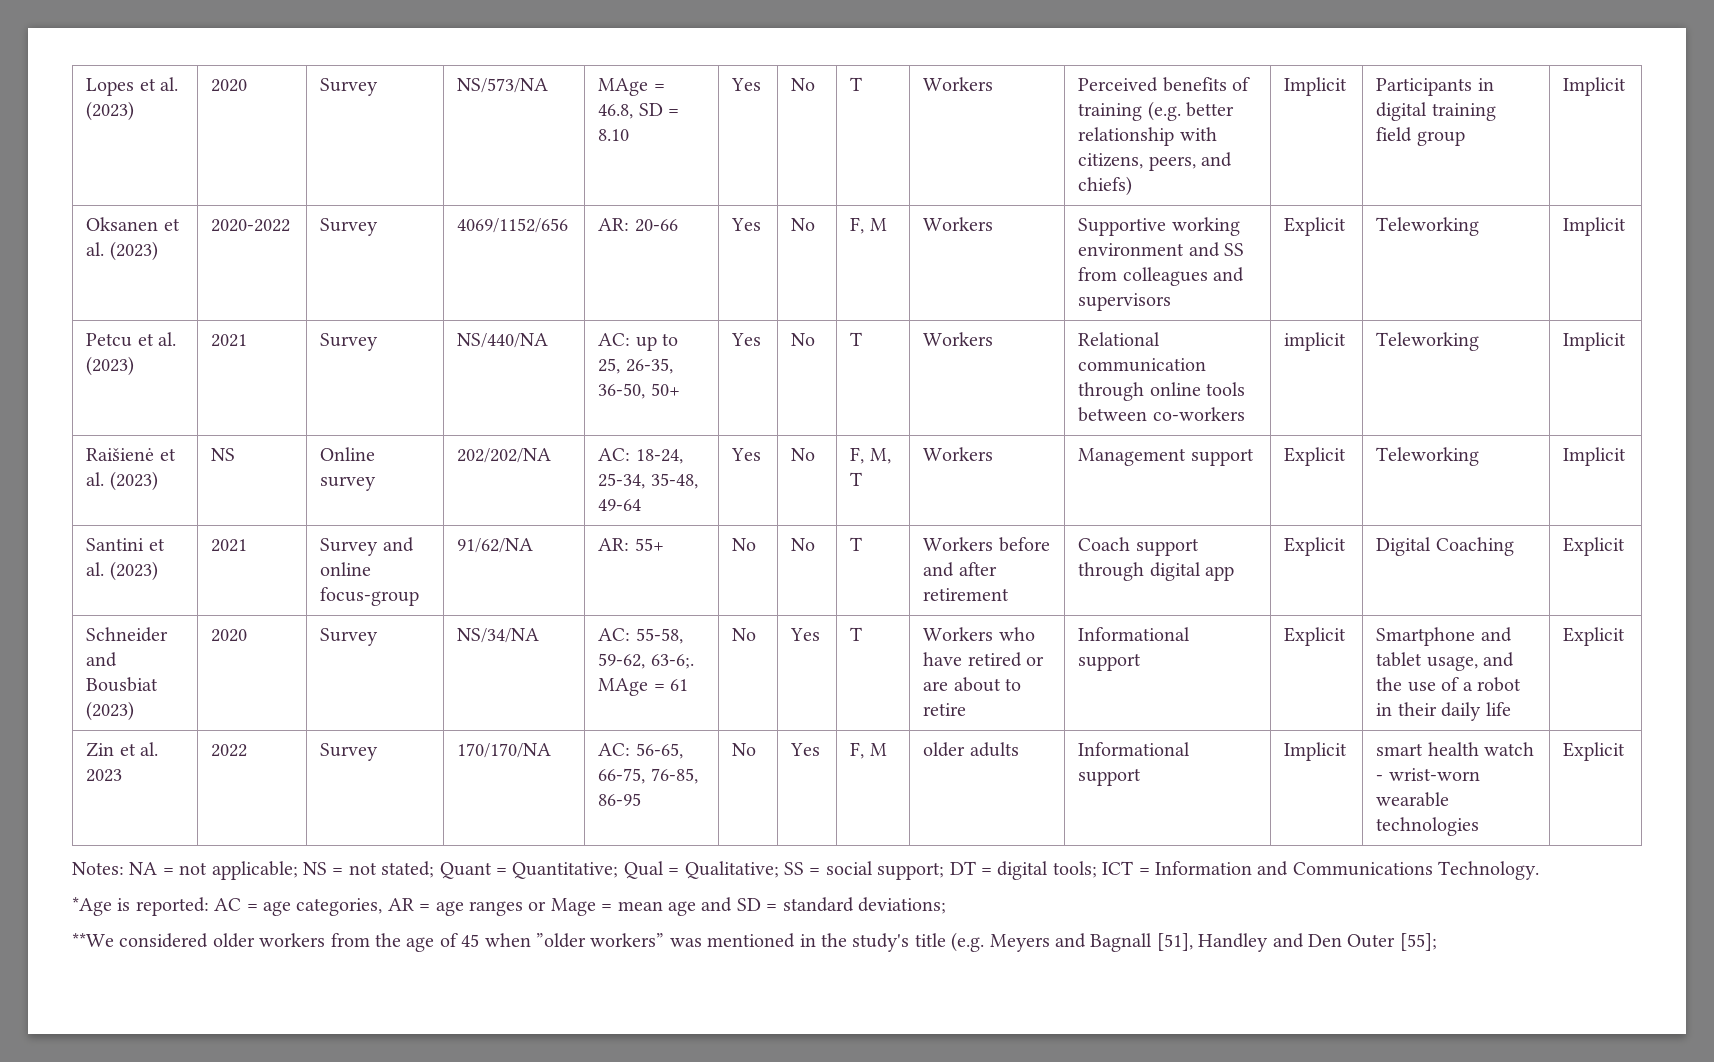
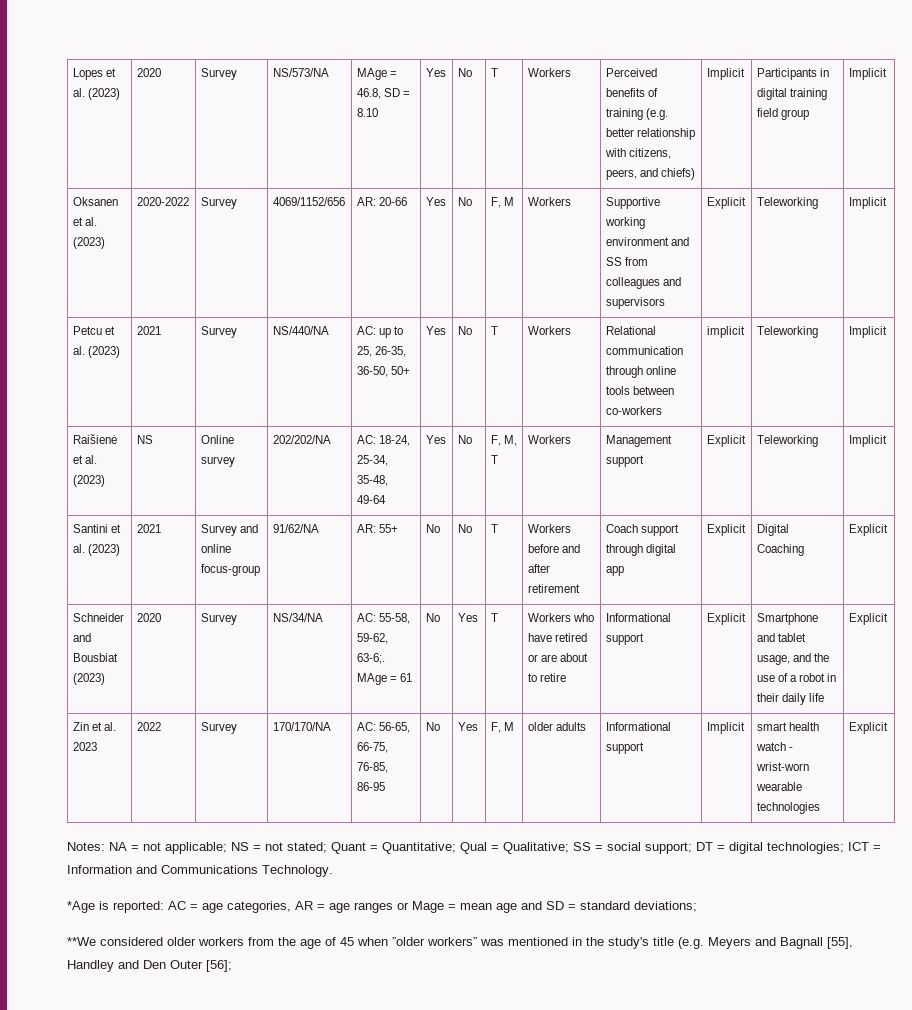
[1052,861,1097,878] tools; -> [767,842,844,854] technologies;
[1156,933,1193,951] [51], -> [827,937,853,949] [55],
[1399,933,1437,951] [55]; -> [206,960,232,972] [56];

